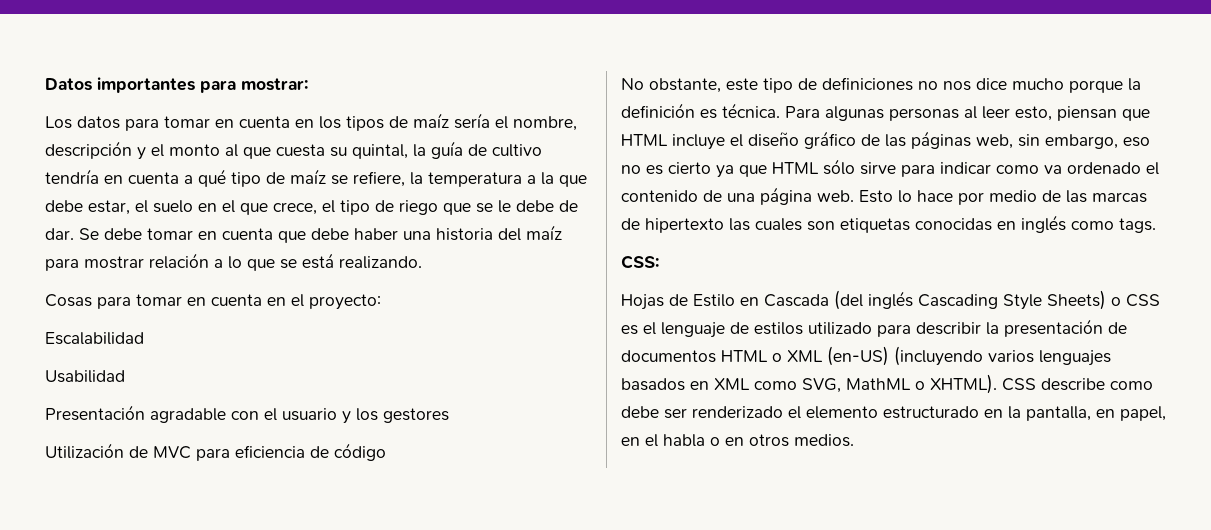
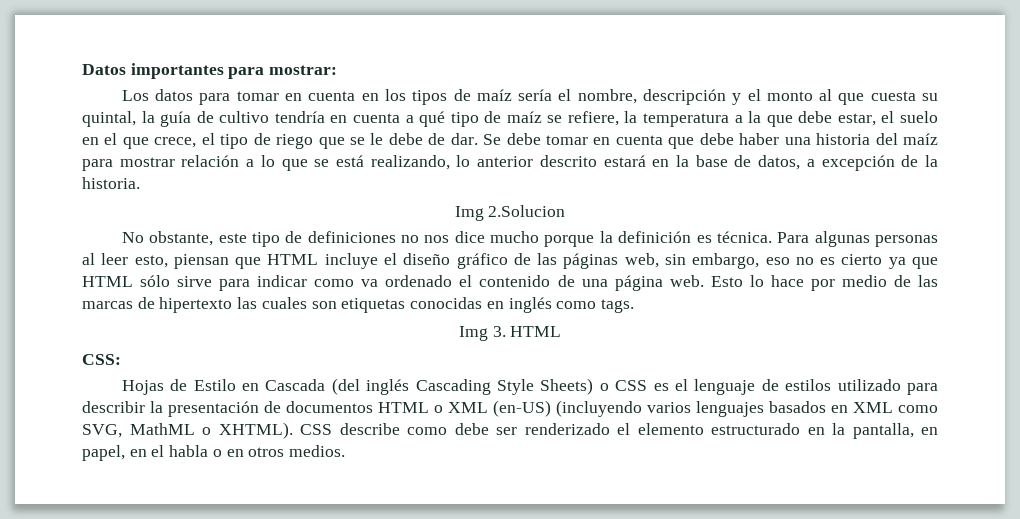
[339,256,422,269] [45,294,381,310] [45,332,144,345] [45,370,125,383] [45,405,449,424] [45,443,386,461] realizando. // Cosas para tomar en cuenta en el proyecto: // Escalabilidad // Usabilidad // Presentación agradable con el usuario y los gestores // Utilización de MVC para eficiencia de código -> [370,155,938,171] [82,177,140,189] [454,205,566,221] realizando, lo anterior descrito estará en la base de datos, a excepción de la historia. // Img 2.Solucion
(1156, 225) none -> [458,326,562,341] // Img 3. HTML

